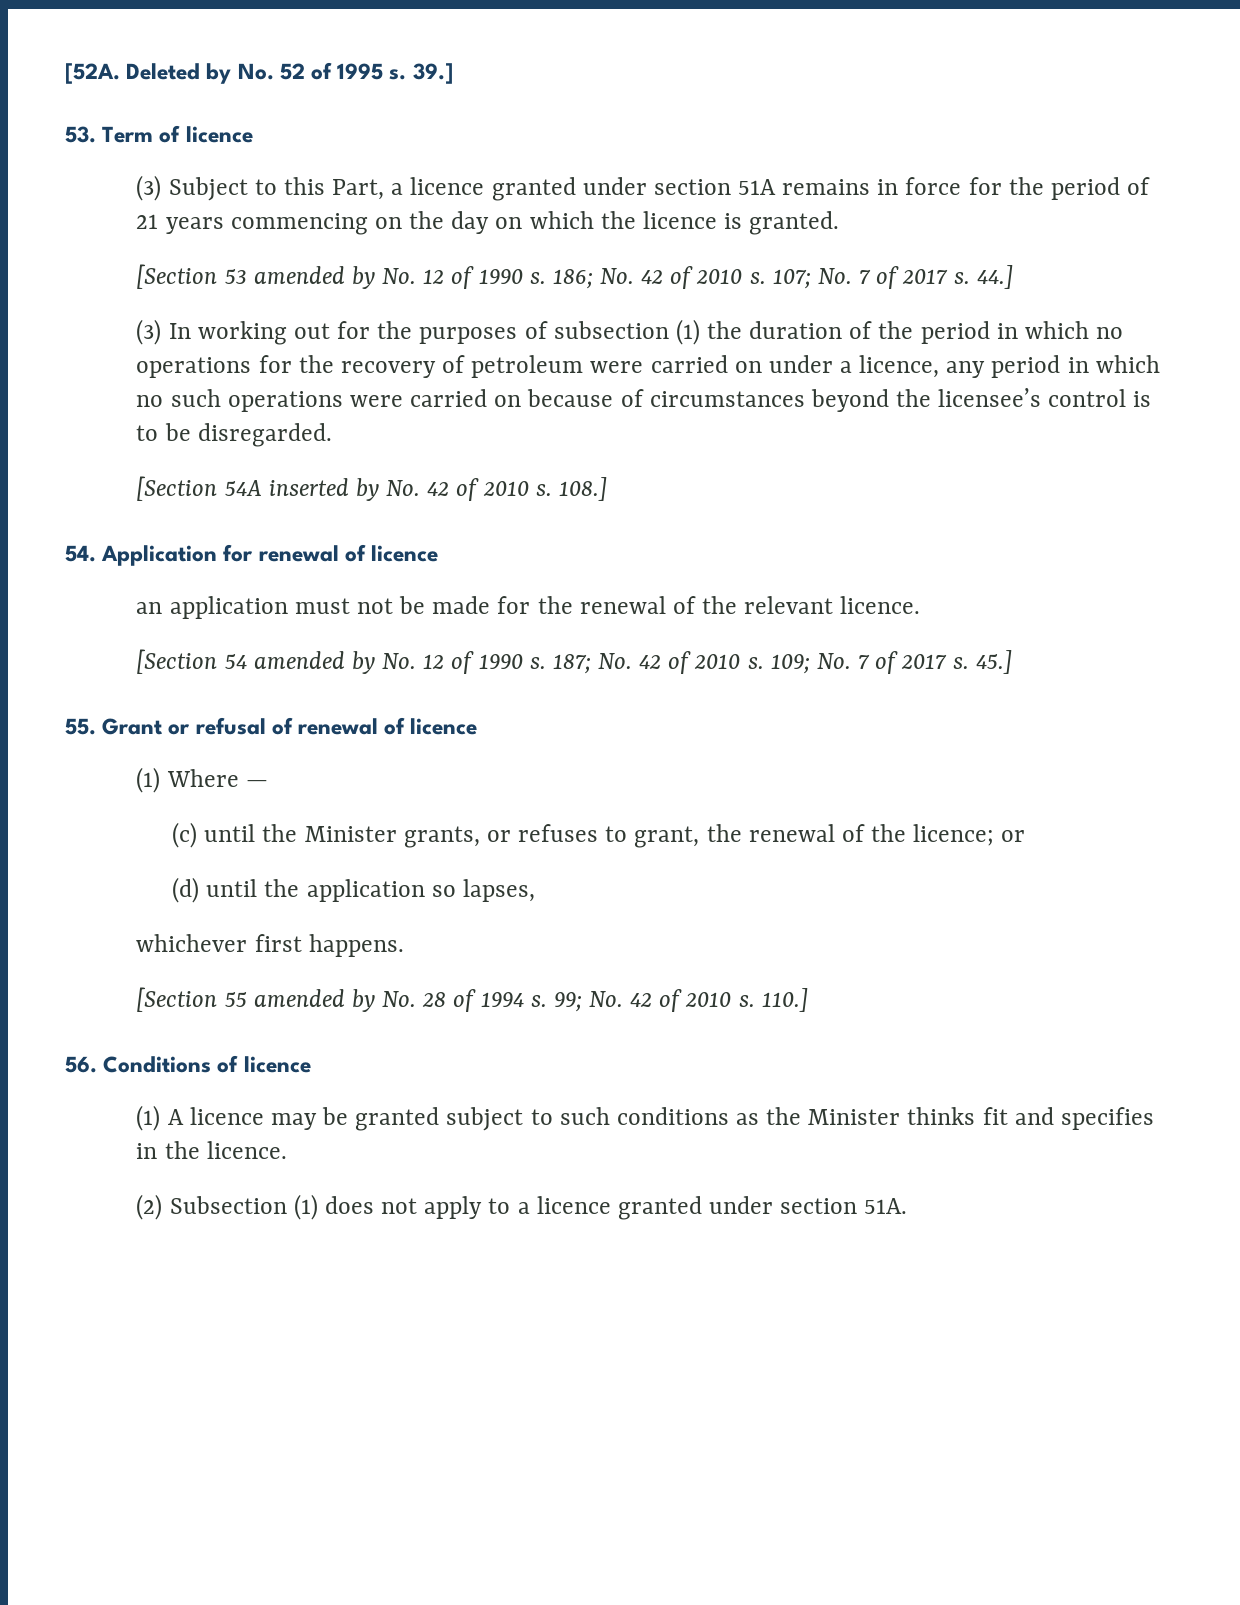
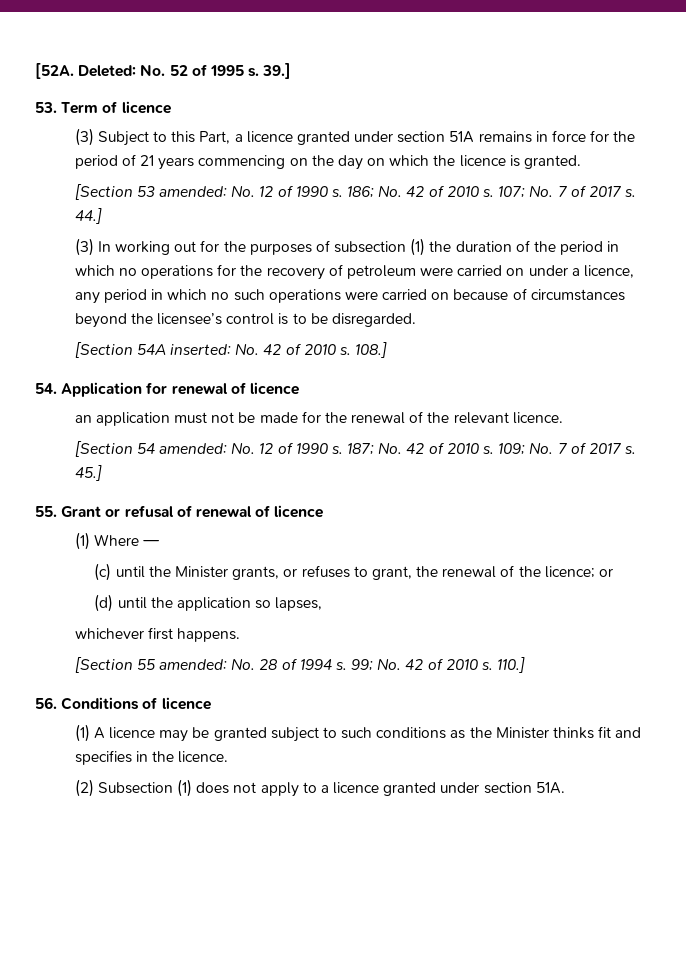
[126,63,232,84] Deleted by -> [78,65,137,77] Deleted:
[253,266,375,289] amended by -> [158,186,227,197] amended:
[268,478,379,501] inserted by -> [169,344,231,355] inserted:
[253,651,375,674] amended by -> [158,443,227,454] amended:
[253,989,375,1012] amended by -> [158,659,227,670] amended:

